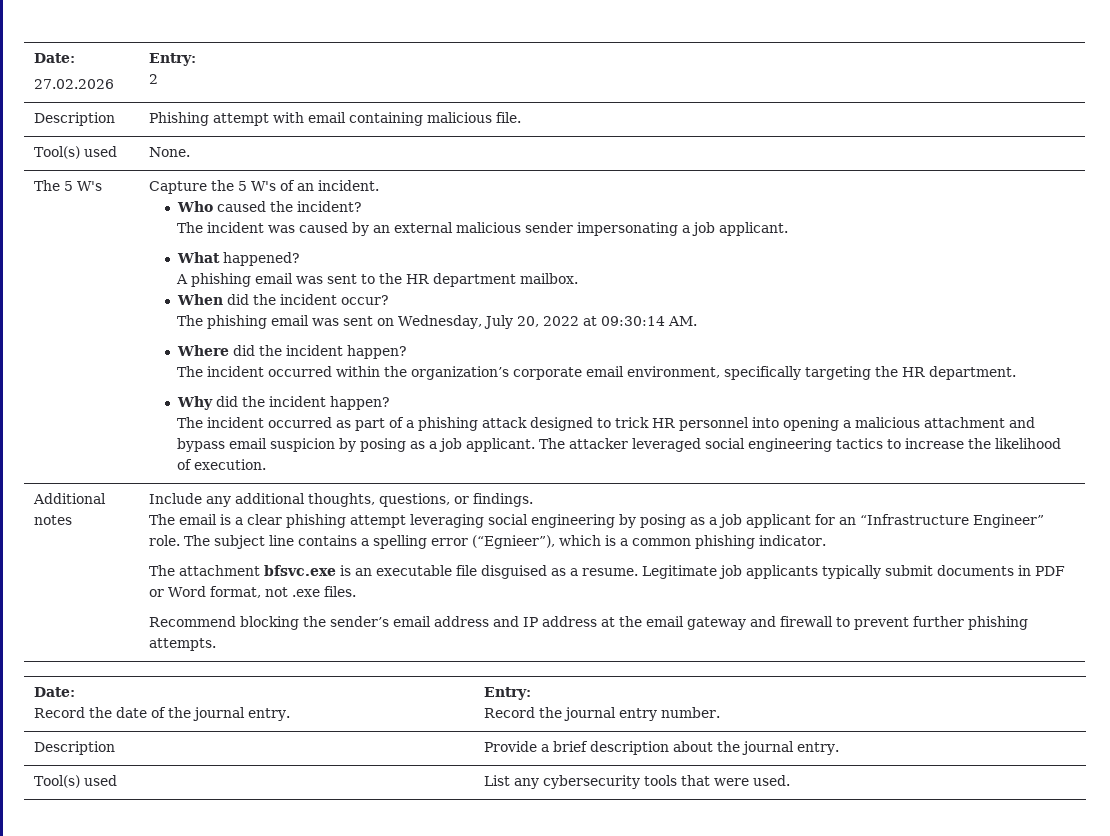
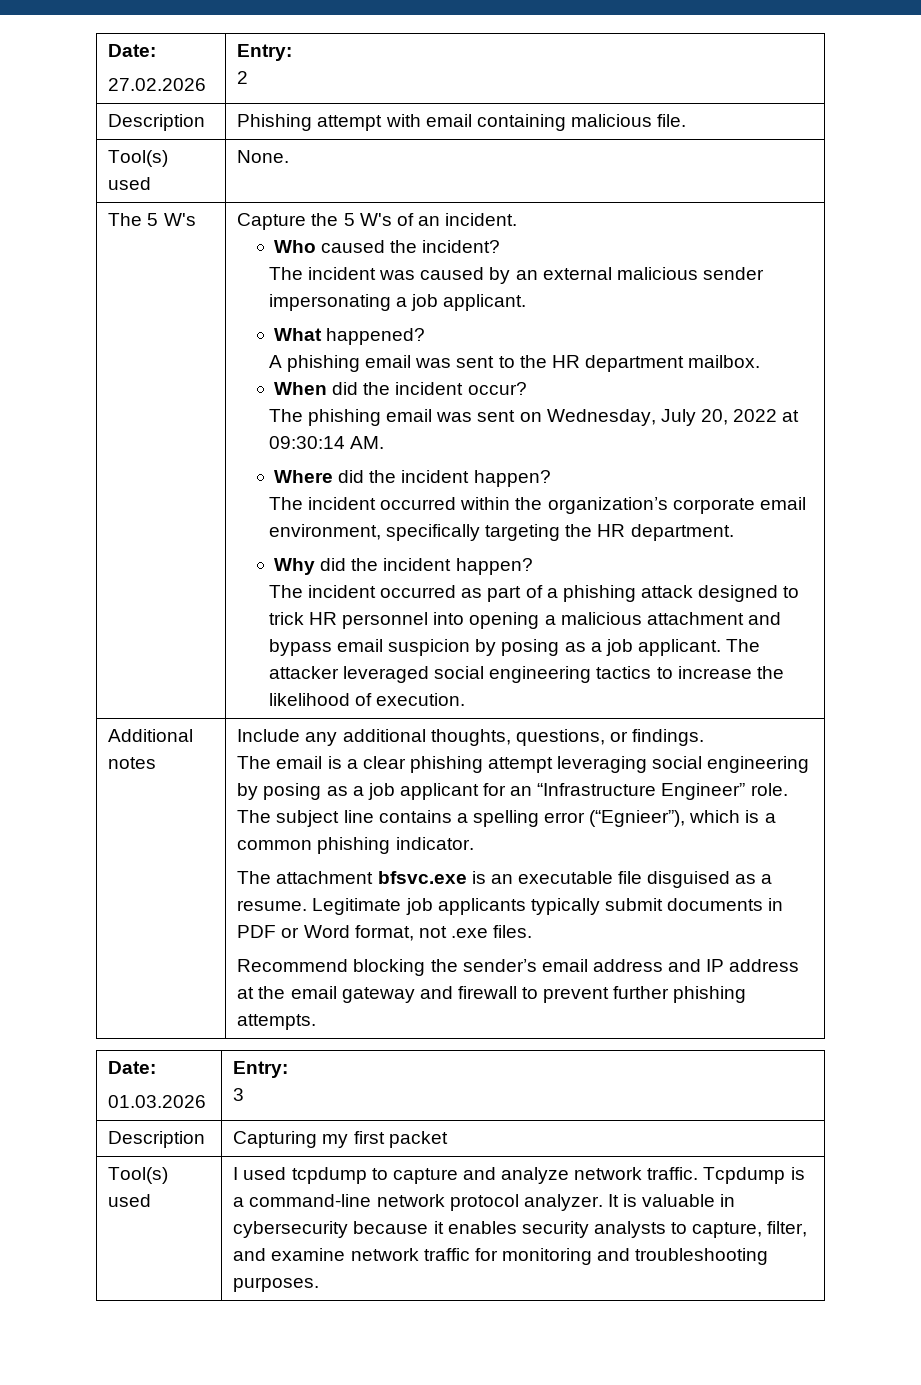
[33,707,290,721] [483,687,531,700] [483,707,720,721] [33,741,115,755] [483,741,839,755] [33,775,117,788] [483,775,790,789] Record the date of the journal entry. | Entry: // Record the journal entry number. // Description | Provide a brief description about the journal entry. // Tool(s) used | List any cybersecurity tools that were used. -> [108,1095,207,1108] [233,1061,289,1078] [233,1088,245,1101] [108,1131,206,1148] [233,1131,448,1148] [108,1167,169,1184] [108,1194,152,1207] [233,1167,805,1184] [233,1194,736,1211] [233,1221,808,1238] [233,1248,769,1265] [233,1277,320,1292] 01.03.2026 | Entry: // 3 // Description | Capturing my first packet // Tool(s) used | I used tcpdump to capture and analyze network traffic. Tcpdump is a command-line network protocol analyzer. It is valuable in cybersecurity because it enables security analysts to capture, filter, and examine network traffic for monitoring and troubleshooting purposes.

